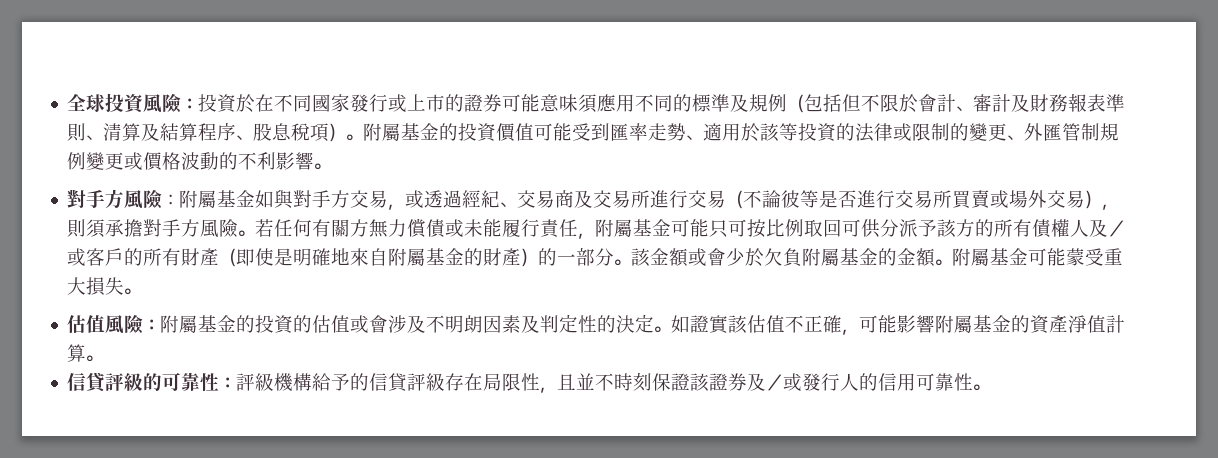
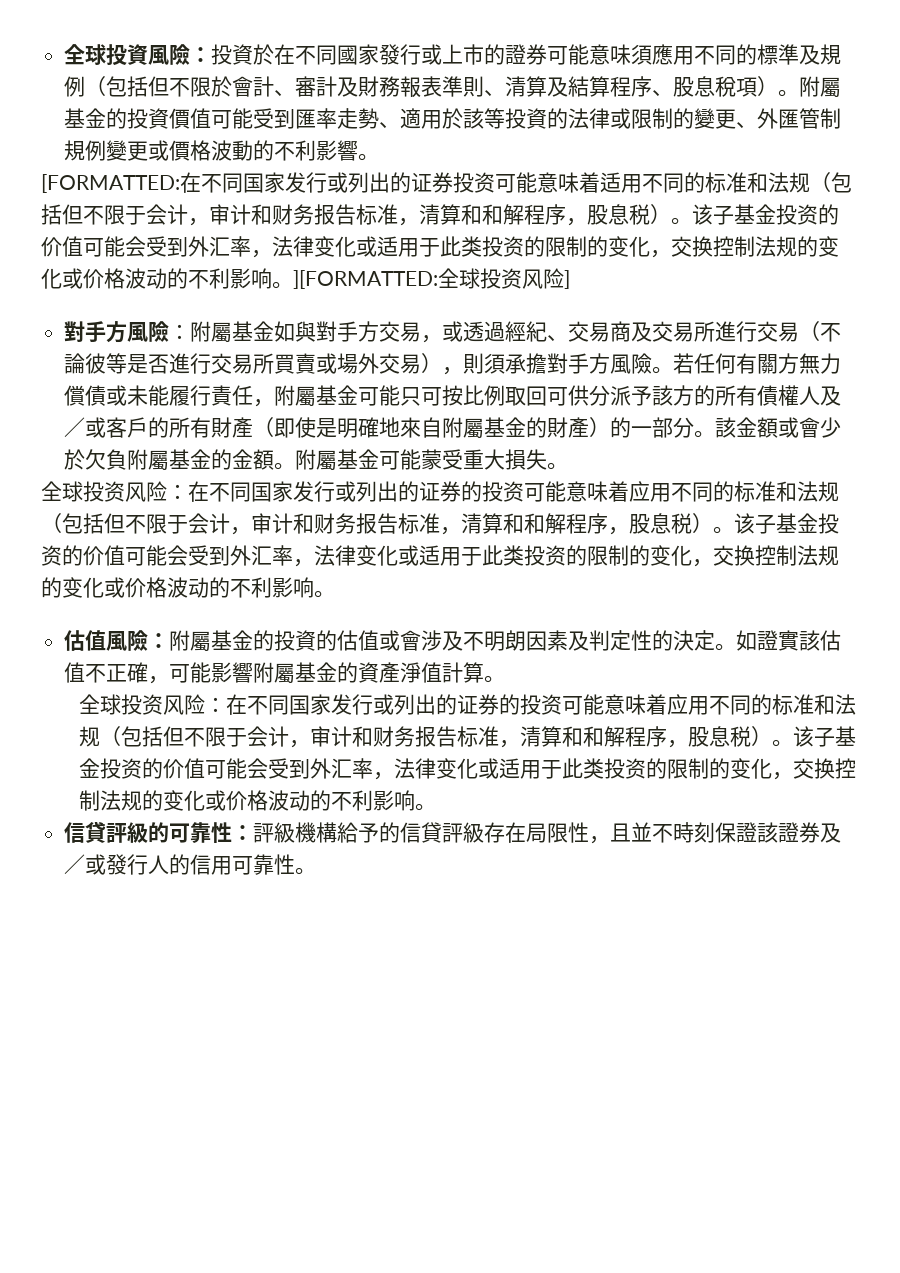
(332, 166) none -> [41,172,852,193] [41,204,839,226] [41,236,839,258] [41,268,570,289] // [FORMATTED:在不同国家发行或列出的证券投资可能意味着适用不同的标准和法规（包括但不限于会计，审计和财务报告标准，清算和和解程序，股息税）。该子基金投资的价值可能会受到外汇率，法律变化或适用于此类投资的限制的变化，交换控制法规的变化或价格波动的不利影响。][FORMATTED:全球投资风险]
(142, 291) none -> [41,481,839,502] [41,513,839,535] [41,545,839,567] [41,577,335,598] // 全球投资风险：在不同国家发行或列出的证券的投资可能意味着应用不同的标准和法规（包括但不限于会计，审计和财务报告标准，清算和和解程序，股息税）。该子基金投资的价值可能会受到外汇率，法律变化或适用于此类投资的限制的变化，交换控制法规的变化或价格波动的不利影响。
(104, 358) none -> [78,694,856,715] [78,726,856,748] [78,758,856,780] [78,790,436,811] // 全球投资风险：在不同国家发行或列出的证券的投资可能意味着应用不同的标准和法规（包括但不限于会计，审计和财务报告标准，清算和和解程序，股息税）。该子基金投资的价值可能会受到外汇率，法律变化或适用于此类投资的限制的变化，交换控制法规的变化或价格波动的不利影响。

